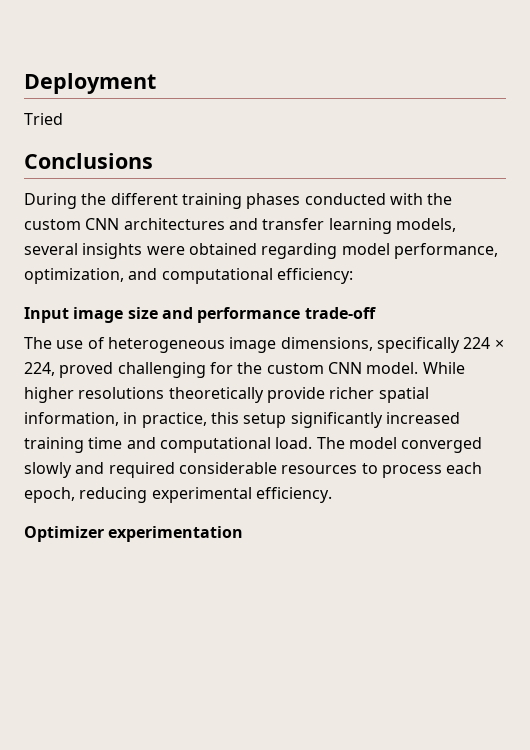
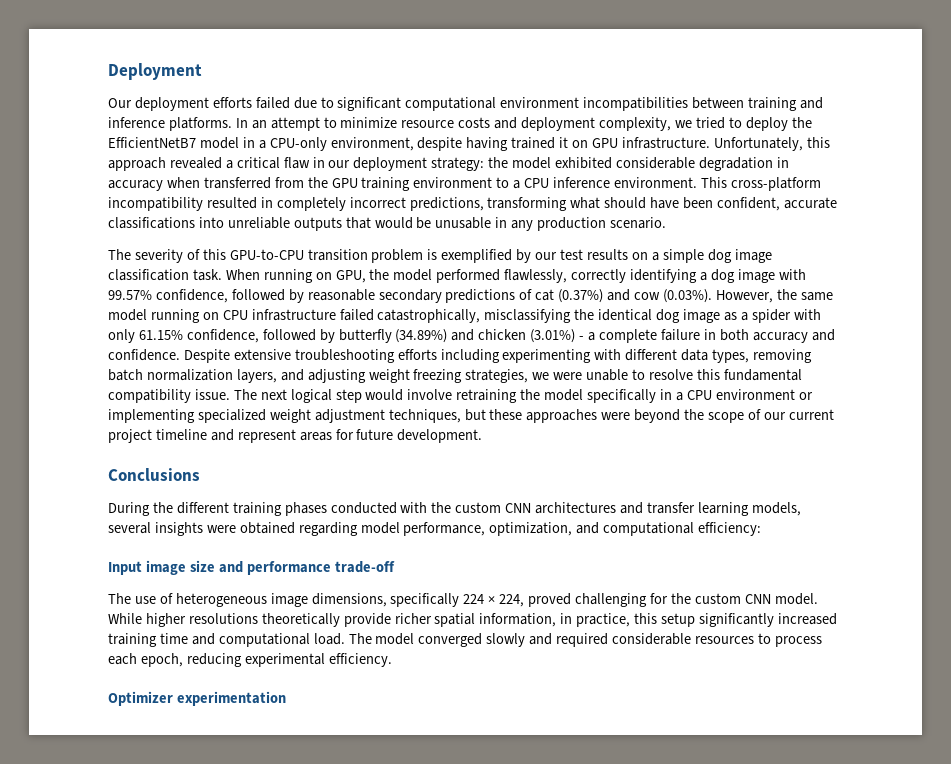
[24,113,63,125] Tried -> [108,97,823,111] [108,117,812,131] [108,137,830,151] [108,157,789,171] [108,177,821,191] [108,197,837,211] [108,217,667,231] [108,249,772,263] [108,269,806,283] [108,289,833,303] [108,309,821,323] [108,329,835,343] [108,349,813,363] [108,369,802,383] [108,389,813,403] [108,409,834,423] [108,429,483,443] Our deployment efforts failed due to significant computational environment incompatibilities between training and inference platforms. In an attempt to minimize resource costs and deployment complexity, we tried to deploy the EfficientNetB7 model in a CPU-only environment, despite having trained it on GPU infrastructure. Unfortunately, this approach revealed a critical flaw in our deployment strategy: the model exhibited considerable degradation in accuracy when transferred from the GPU training environment to a CPU inference environment. This cross-platform incompatibility resulted in completely incorrect predictions, transforming what should have been confident, accurate classifications into unreliable outputs that would be unusable in any production scenario. // The severity of this GPU-to-CPU transition problem is exemplified by our test results on a simple dog image classification task. When running on GPU, the model performed flawlessly, correctly identifying a dog image with 99.57% confidence, followed by reasonable secondary predictions of cat (0.37%) and cow (0.03%). However, the same model running on CPU infrastructure failed catastrophically, misclassifying the identical dog image as a spider with only 61.15% confidence, followed by butterfly (34.89%) and chicken (3.01%) - a complete failure in both accuracy and confidence. Despite extensive troubleshooting efforts including experimenting with different data types, removing batch normalization layers, and adjusting weight freezing strategies, we were unable to resolve this fundamental compatibility issue. The next logical step would involve retraining the model specifically in a CPU environment or implementing specialized weight adjustment techniques, but these approaches were beyond the scope of our current project timeline and represent areas for future development.

